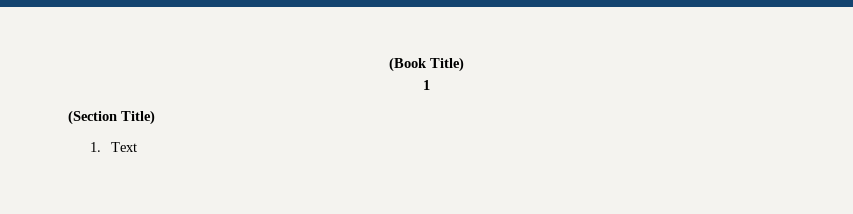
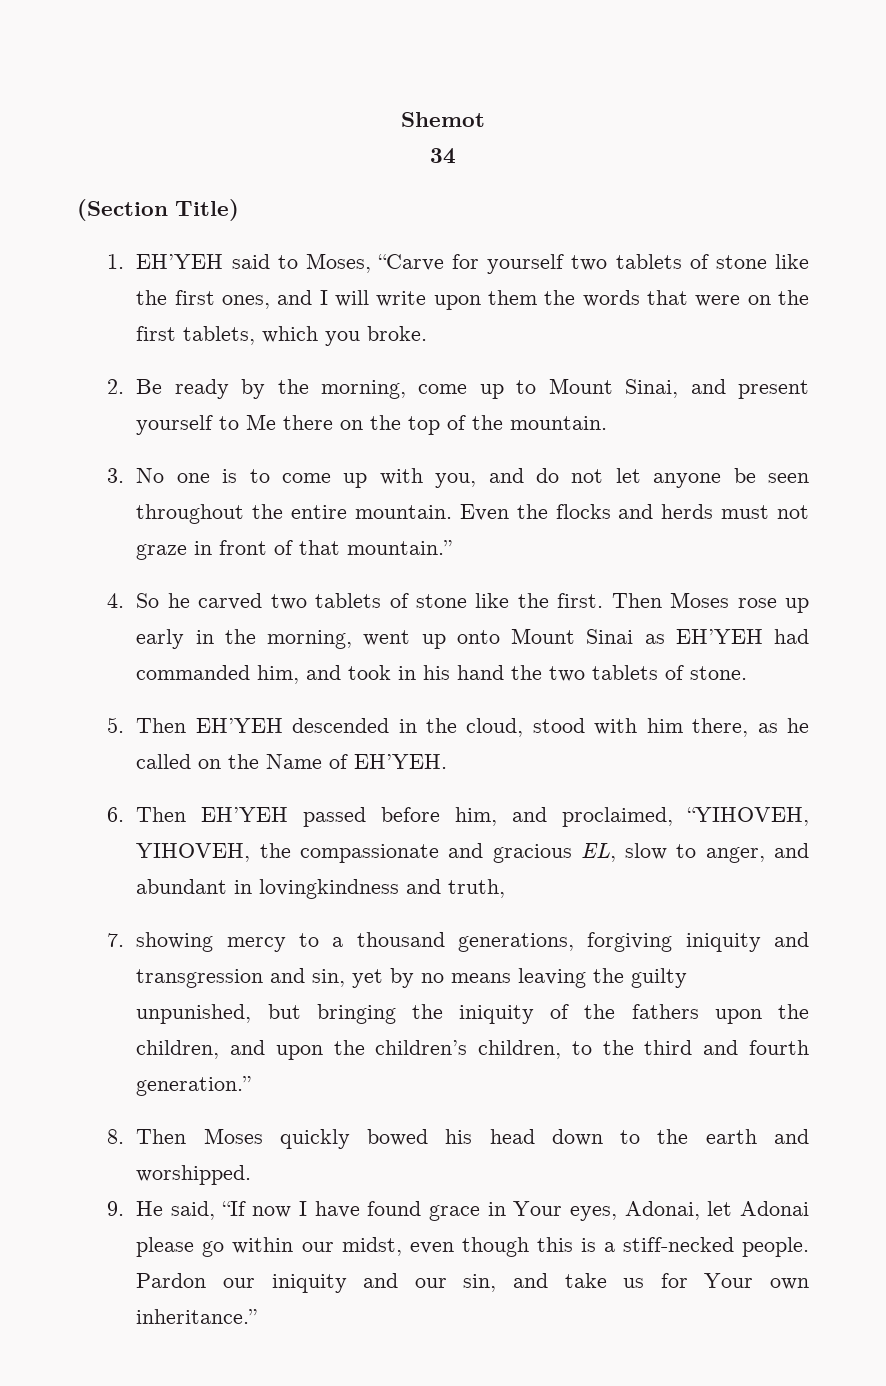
[389,57,464,72] [423,80,430,90] (Book Title) // 1 -> [401,112,485,127] [430,148,456,164] Shemot // 34
[111,142,138,152] Text -> [136,253,809,274] [136,290,810,310] [136,326,428,346] [106,378,809,399] [136,414,608,435] [106,468,809,488] [136,504,810,524] [136,540,453,560] [106,592,809,613] [136,628,810,649] [136,665,748,684] [106,717,809,737] [136,754,448,769] [106,807,809,827] [136,843,809,863] [136,879,506,899] [106,932,810,952] [136,968,688,988] [136,1004,810,1024] [136,1040,809,1060] [136,1076,252,1096] [106,1128,809,1149] [136,1165,252,1185] [106,1201,809,1221] [136,1237,809,1257] [136,1273,810,1293] [136,1309,258,1324] EH’YEH said to Moses, “Carve for yourself two tablets of stone like the first ones, and I will write upon them the words that were on the first tablets, which you broke. // 2. Be ready by the morning, come up to Mount Sinai, and present yourself to Me there on the top of the mountain. // 3. No one is to come up with you, and do not let anyone be seen throughout the entire mountain. Even the flocks and herds must not graze in front of that mountain.” // 4. So he carved two tablets of stone like the first. Then Moses rose up early in the morning, went up onto Mount Sinai as EH’YEH had commanded him, and took in his hand the two tablets of stone. // 5. Then EH’YEH descended in the cloud, stood with him there, as he called on the Name of EH’YEH. // 6. Then EH’YEH passed before him, and proclaimed, “YIHOVEH, YIHOVEH, the compassionate and gracious EL, slow to anger, and abundant in lovingkindness and truth, // 7. showing mercy to a thousand generations, forgiving iniquity and transgression and sin, yet by no means leaving the guilty unpunished, but bringing the iniquity of the fathers upon the children, and upon the children’s children, to the third and fourth generation.” // 8. Then Moses quickly bowed his head down to the earth and worshipped. // 9. He said, “If now I have found grace in Your eyes, Adonai, let Adonai please go within our midst, even though this is a stiff-necked people. Pardon our iniquity and our sin, and take us for Your own inheritance.”

